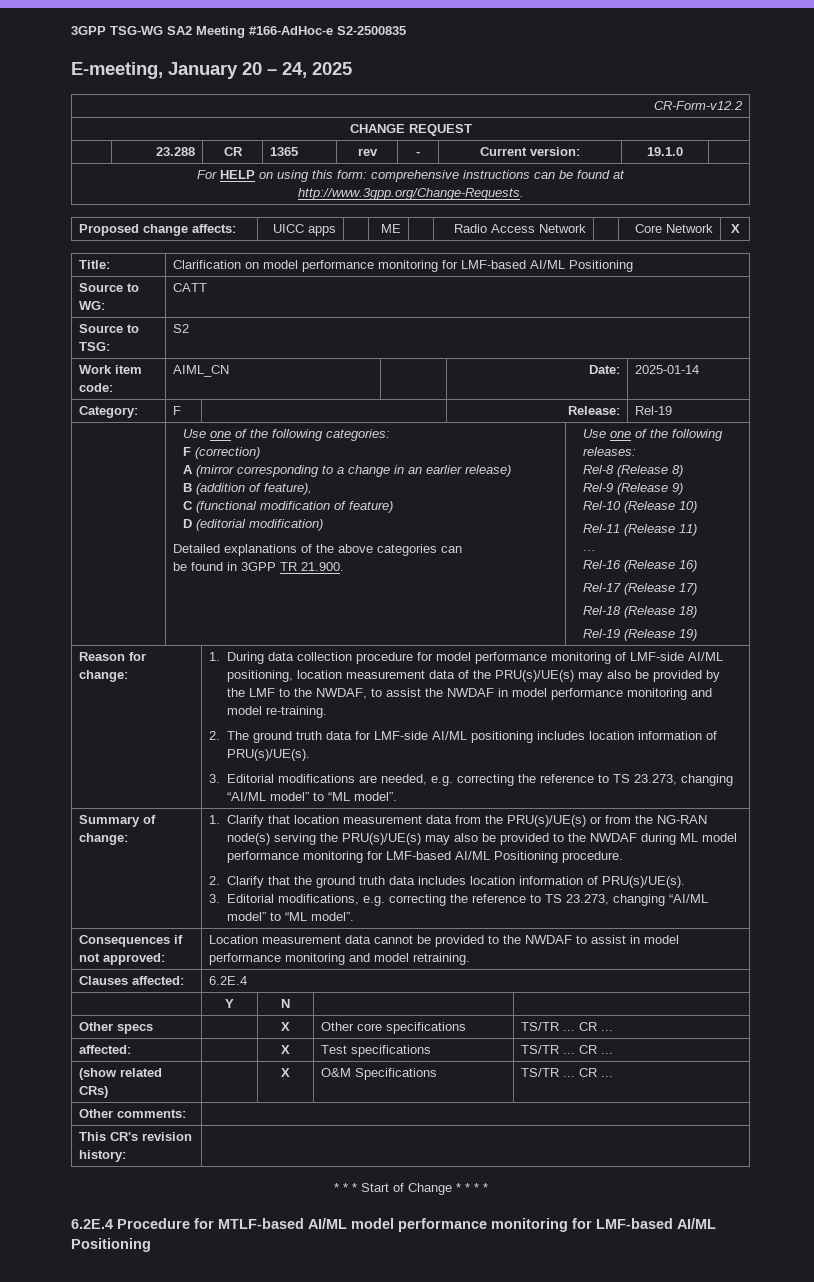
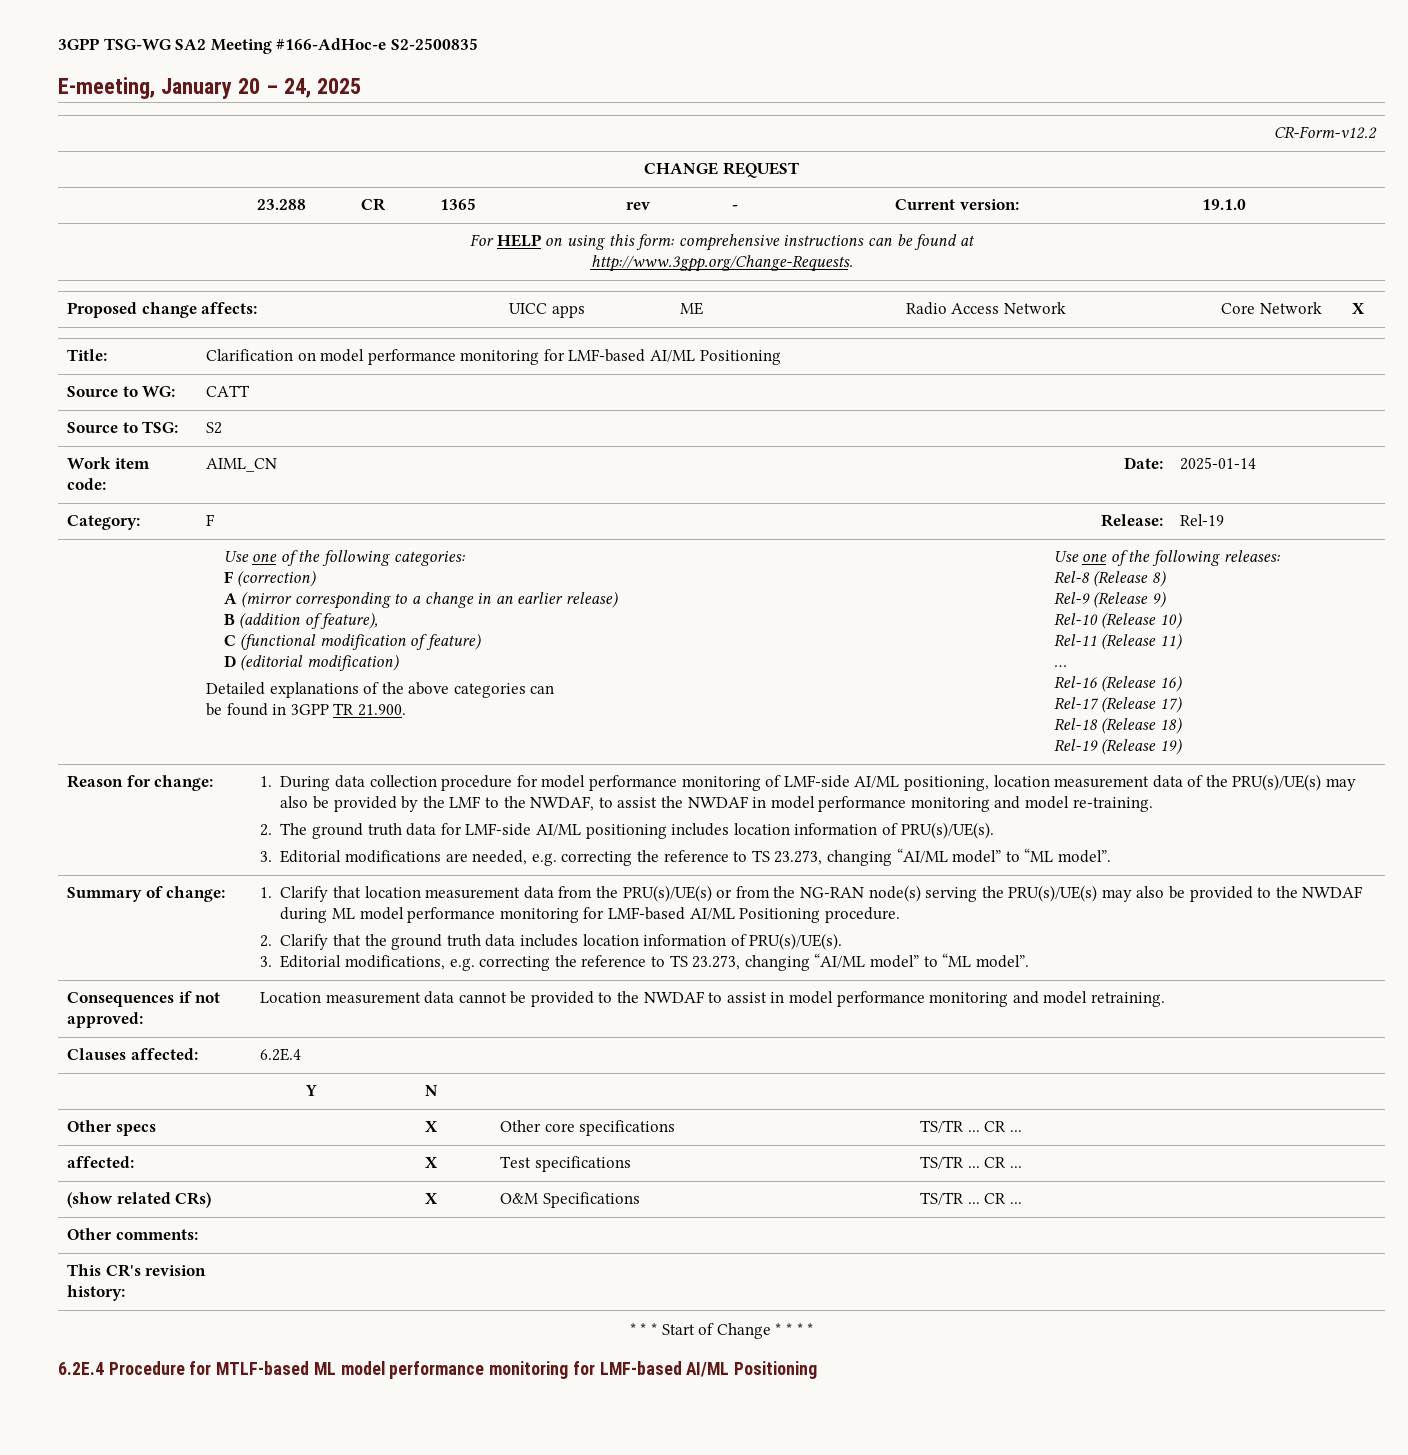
[308,1218,347,1229] AI/ML -> [313,1362,336,1375] ML

